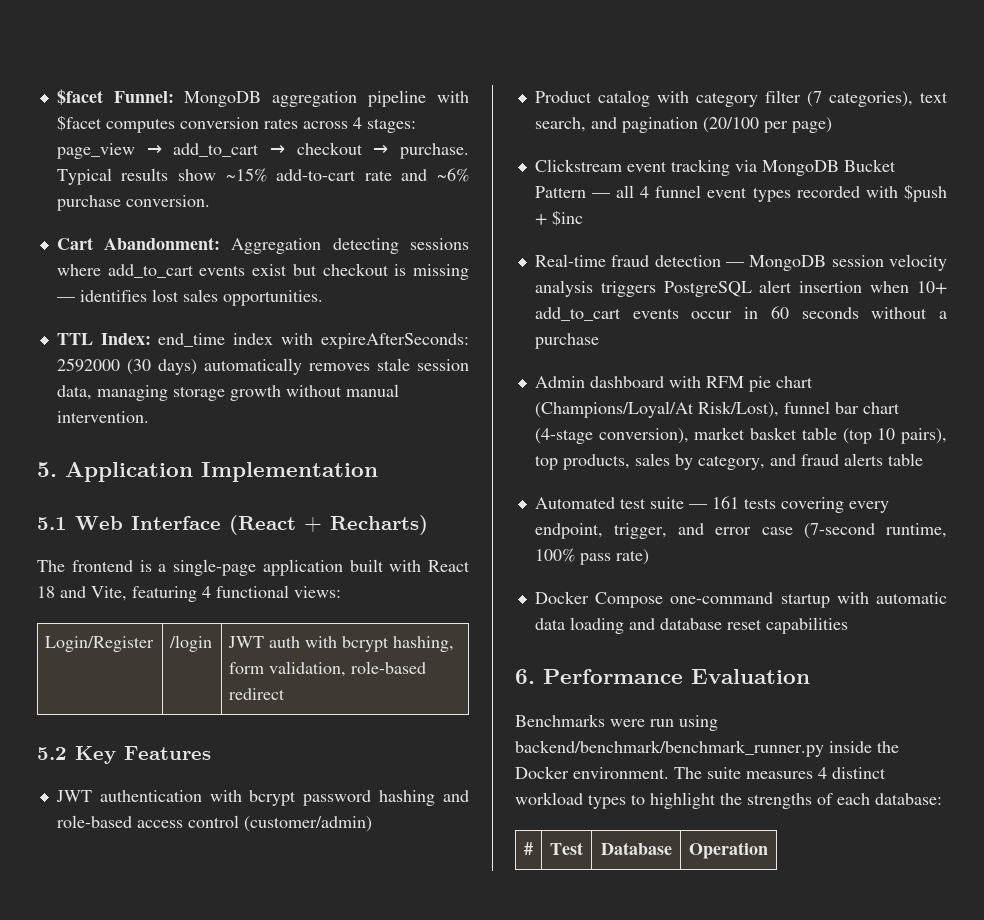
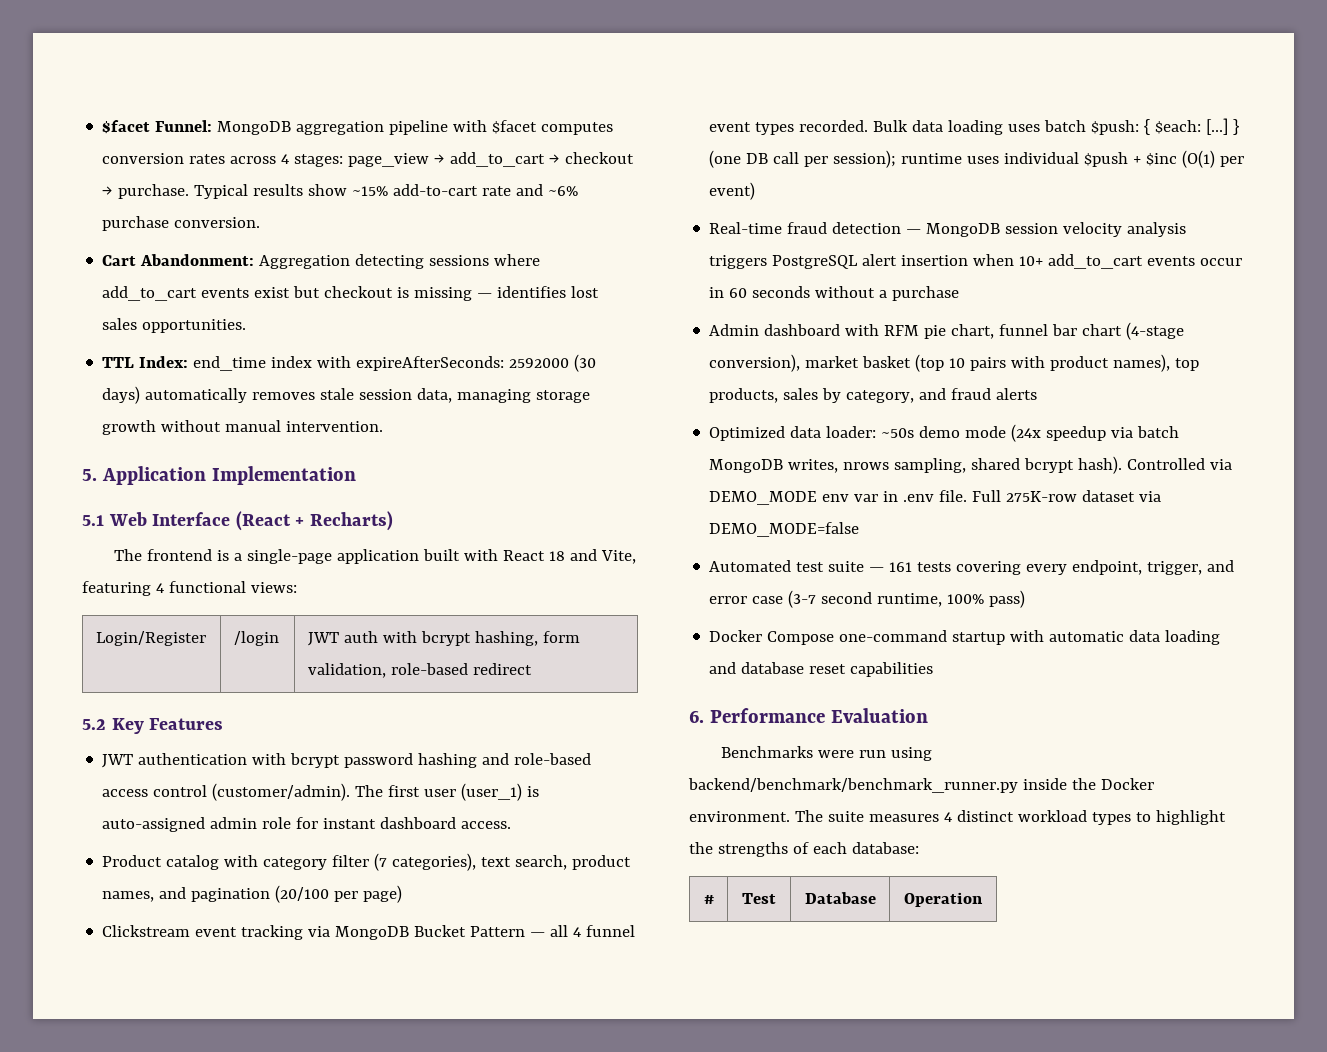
[243,816,372,832] (customer/admin) -> [212,783,540,801] [102,817,512,832] (customer/admin). The first user (user_1) is auto-assigned admin role for instant dashboard access.
(586, 124) none -> [572,855,632,870] [102,891,155,902] product names,
[796,186,898,198] recorded with -> [799,118,1240,135] [709,150,1080,168] recorded. Bulk data loading uses batch $push: { $each: [...] } (one DB call per session); runtime uses individual
(583, 218) none -> [1182,150,1245,168] [709,182,756,200] (O(1) per event)
[775,376,813,388] [534,401,779,418] chart (Champions/Loyal/At Risk/Lost), -> [951,324,995,339] chart,
[801,427,837,440] table -> (912, 362) none
[901,428,947,444] pairs), -> [970,354,1171,372] pairs with product names),
[887,453,923,466] table -> [709,424,1180,442] [709,456,1233,474] [709,490,1162,505] [709,522,860,537] // Optimized data loader: ~50s demo mode (24x speedup via batch MongoDB writes, nrows sampling, shared bcrypt hash). Controlled via DEMO_MODE env var in .env file. Full 275K-row dataset via DEMO_MODE=false
[803,523,947,539] [534,548,649,565] (7-second runtime, 100% pass rate) -> [788,590,1026,608] (3-7 second runtime, 100% pass)

